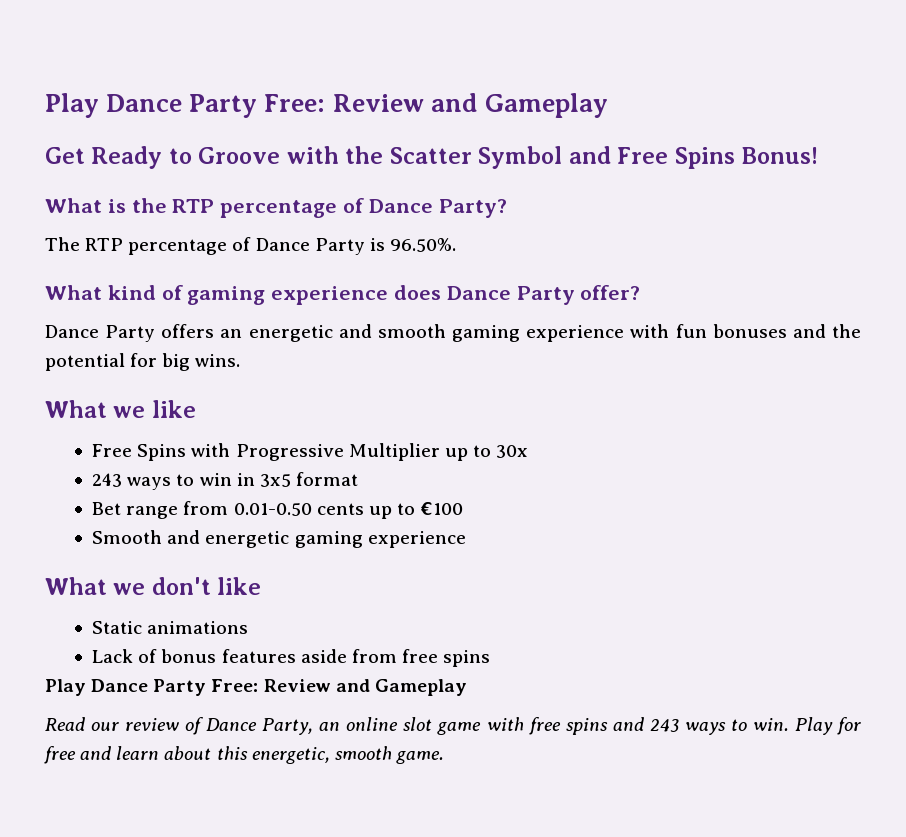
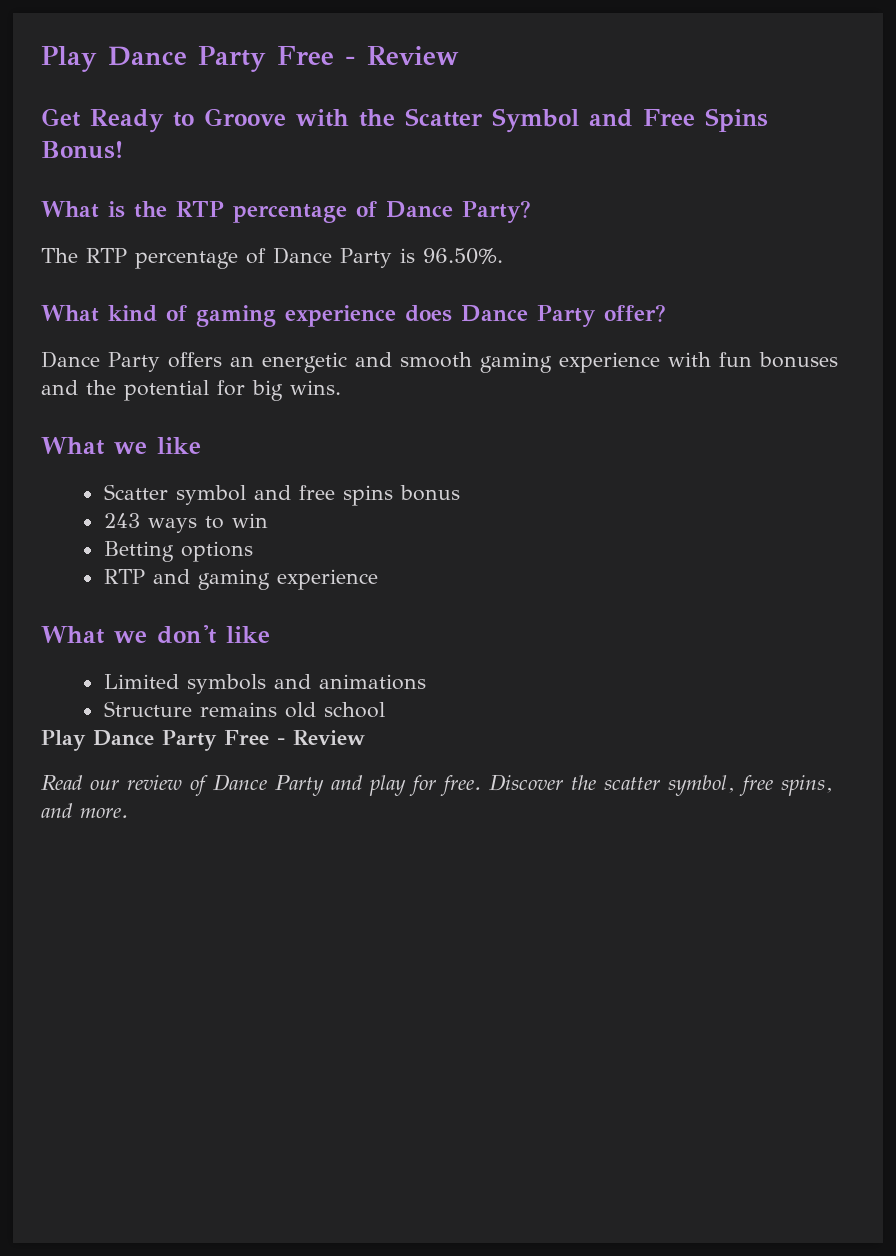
[45,93,608,118] Play Dance Party Free: Review and Gameplay -> [41,46,459,72] Play Dance Party Free - Review
[92,443,529,461] [92,472,358,490] [92,501,464,519] [92,530,290,548] Free Spins with Progressive Multiplier up to 30x // 243 ways to win in 3x5 format // Bet range from 0.01-0.50 cents up to €100 // Smooth and energetic -> [103,484,460,506] [103,513,268,533] [103,541,253,562] [103,569,190,584] Scatter symbol and free spins bonus // 243 ways to win // Betting options // RTP and
[92,621,249,634] [92,649,491,667] [45,679,467,696] Static animations // Lack of bonus features aside from free spins // Play Dance Party Free: Review and Gameplay -> [103,674,426,694] [103,701,385,718] [41,730,365,751] Limited symbols and animations // Structure remains old school // Play Dance Party Free - Review
[262,717,862,735] [44,746,444,764] Party, an online slot game with free spins and 243 ways to win. Play for free and learn about this energetic, smooth game. -> [275,774,833,796] [41,803,128,818] Party and play for free. Discover the scatter symbol, free spins, and more.

